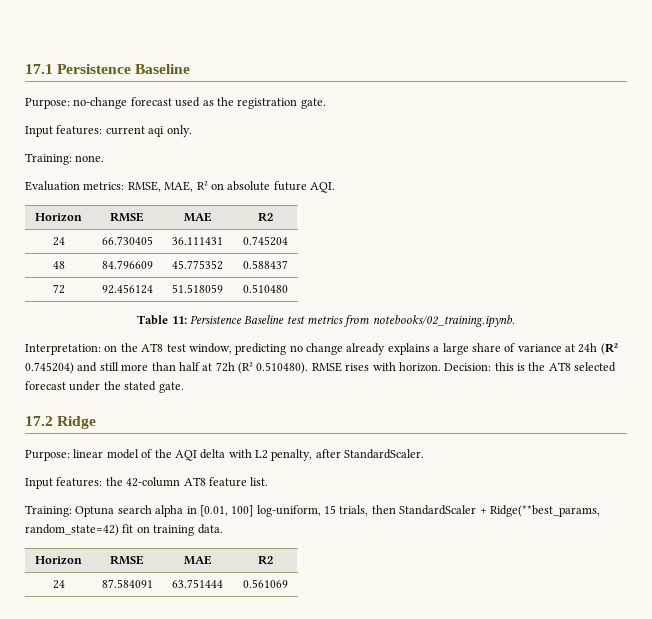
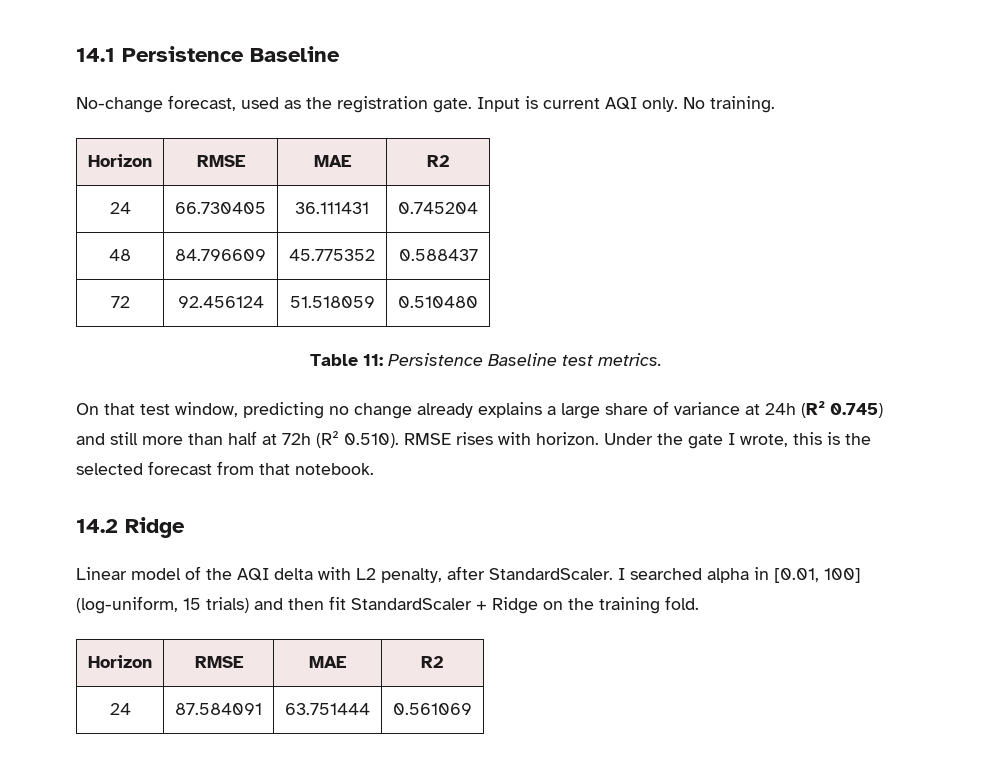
[25,64,53,74] 17.1 -> [76,48,115,62] 14.1
[25,97,172,109] Purpose: no-change forecast -> [76,95,236,113] No-change forecast,
[25,125,192,137] [25,153,105,165] [25,181,335,193] // Input features: current aqi only. // Training: none. // Evaluation metrics: RMSE, MAE, R² on absolute future AQI. -> [477,96,775,113] Input is current AQI only. No training.
[307,315,515,328] [25,343,164,355] metrics from notebooks/02_training.ipynb. // Interpretation: on the AT8 -> [597,353,662,366] [76,403,135,415] metrics. // On that
[25,362,74,374] 0.745204) -> [830,403,883,418] 0.745)
[256,362,309,374] 0.510480). -> [344,433,399,448] 0.510).
[444,363,492,371] Decision: -> [604,433,788,449] Under the gate I wrote,
[548,362,571,371] AT8 -> (871, 439) none
[69,381,184,393] [25,416,53,426] under the stated gate. // 17.2 -> [217,461,374,475] [76,519,118,533] from that notebook. // 14.2
[25,449,104,461] Purpose: linear -> [76,567,127,580] Linear
[25,477,269,489] [25,505,600,517] [25,524,223,536] // Input features: the 42-column AT8 feature list. // Training: Optuna search alpha in [0.01, 100] log-uniform, 15 trials, then StandardScaler + Ridge(**best_params, random_state=42) fit on training data. -> [618,567,861,583] [76,596,699,614] I searched alpha in [0.01, 100] (log-uniform, 15 trials) and then fit StandardScaler + Ridge on the training fold.

